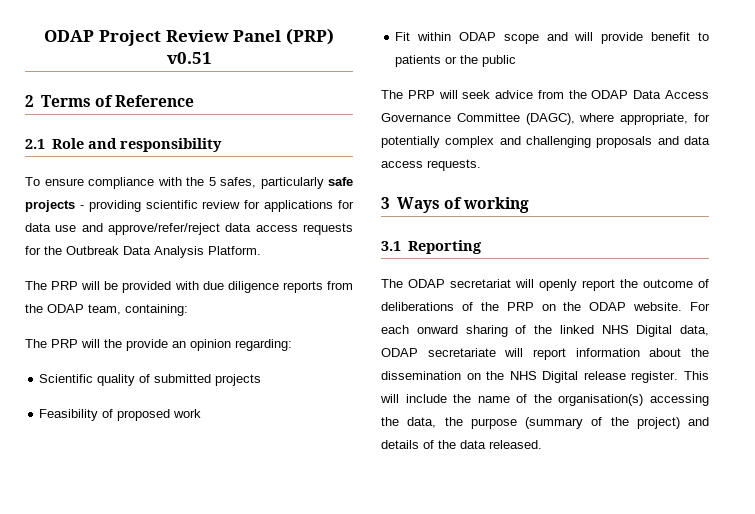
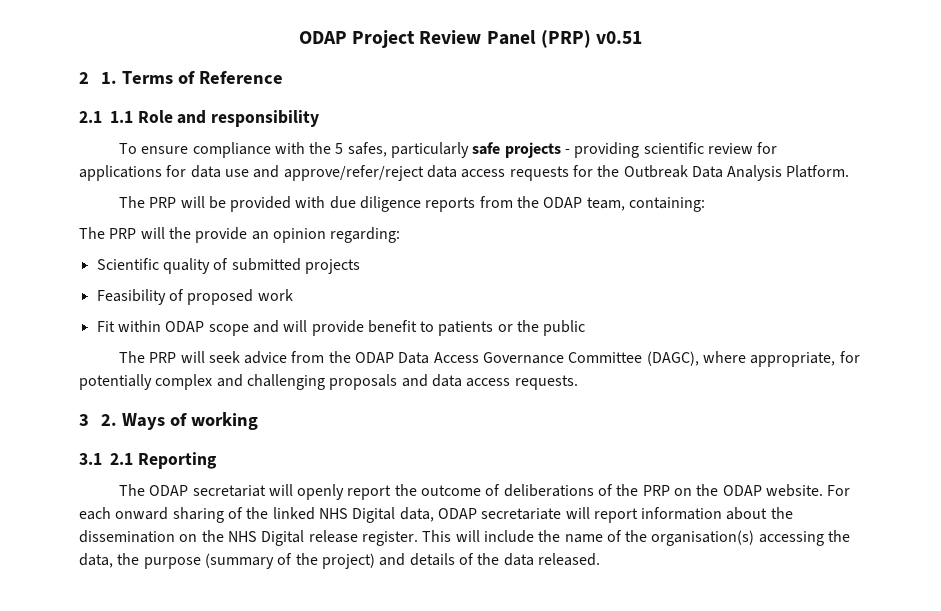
(34, 101) none -> [100,72,117,84] 1.
(45, 144) none -> [110,111,133,123] 1.1
(390, 203) none -> [100,414,117,426] 2.
(401, 246) none -> [110,453,133,465] 2.1

